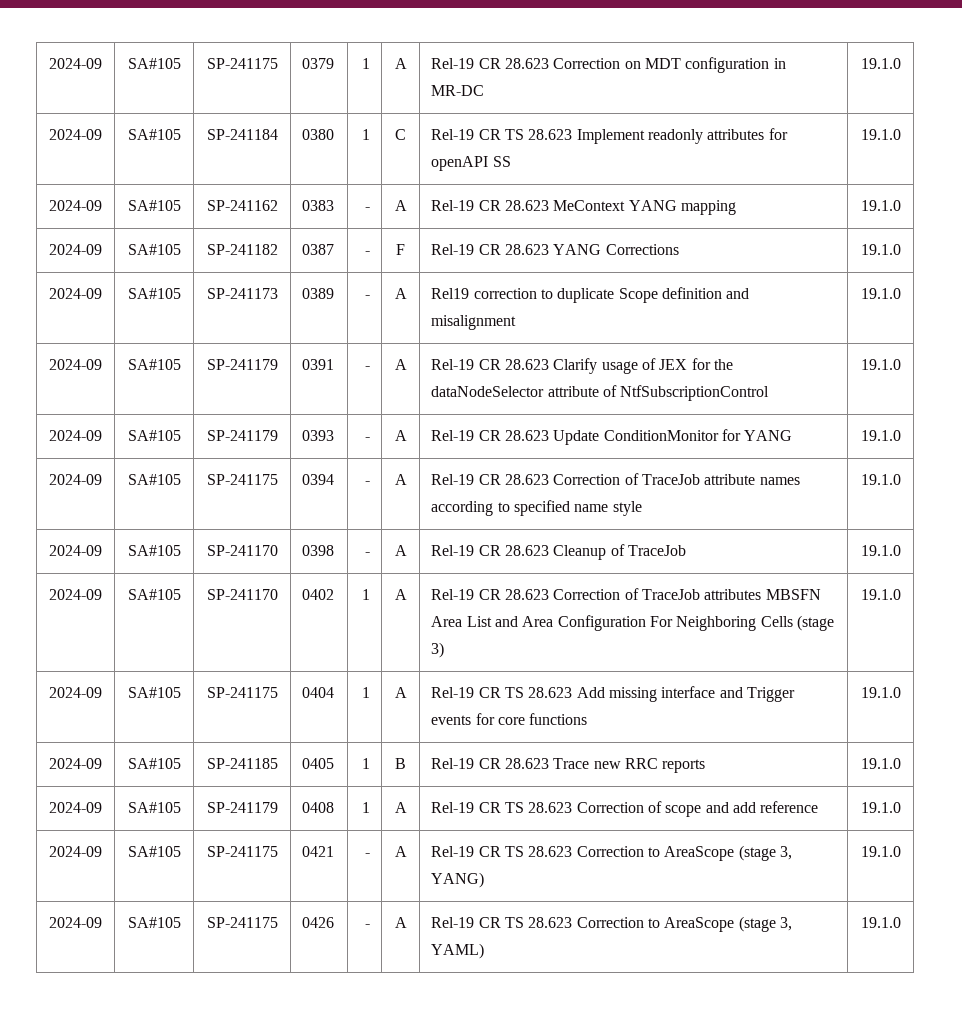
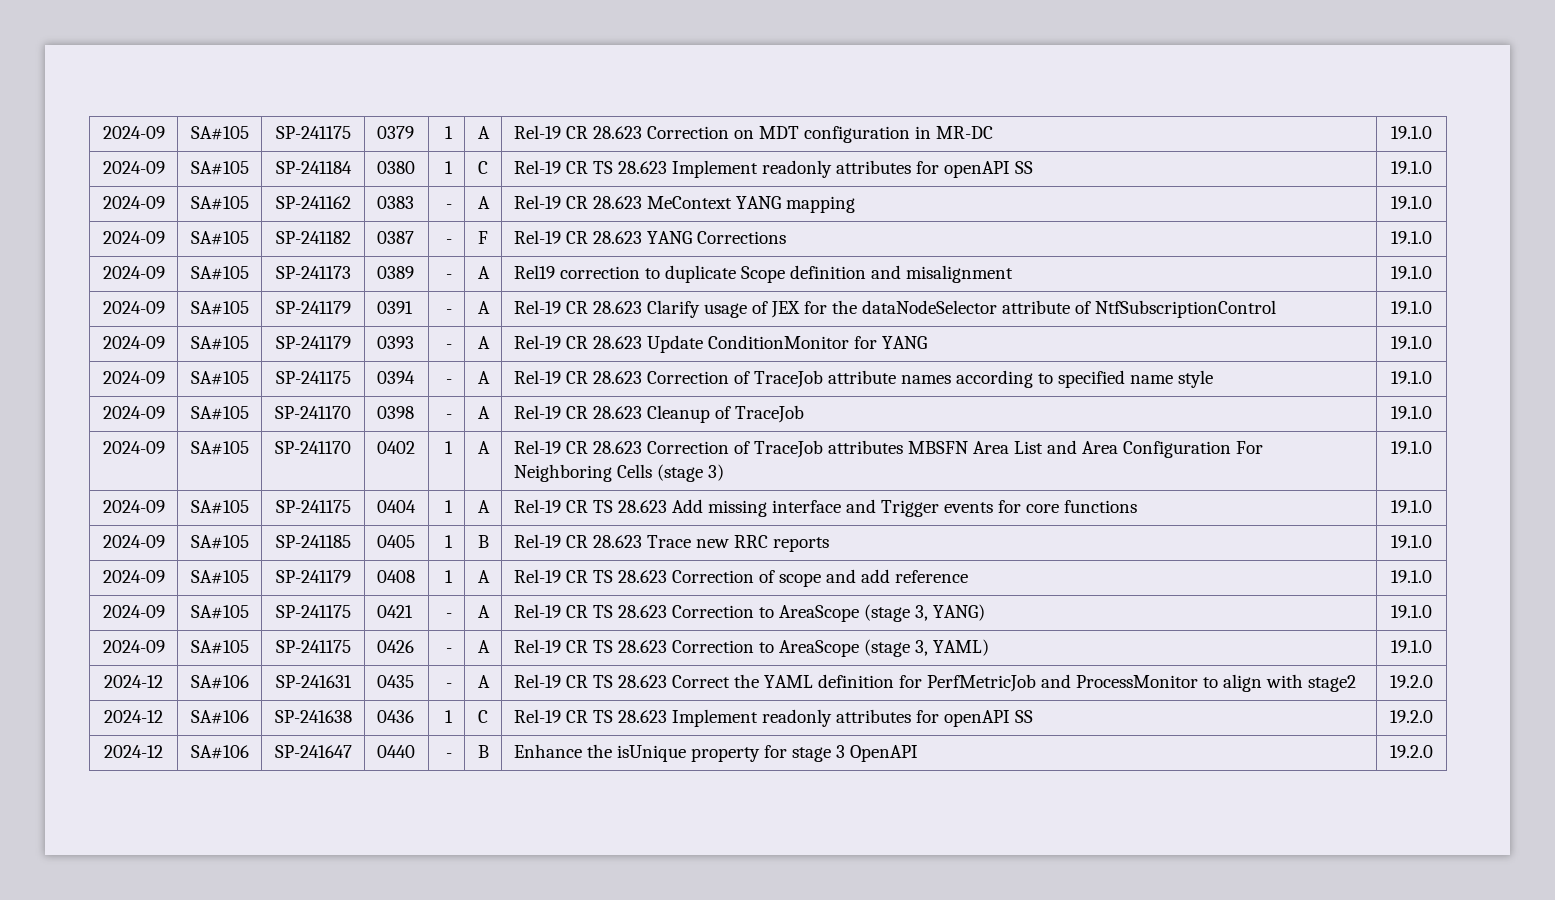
(901, 922) none -> [104,675,163,688] [190,675,249,689] [275,675,352,688] [376,675,414,688] [446,683,453,688] [477,675,490,688] [513,674,1356,692] [1390,675,1433,688] [104,710,163,723] [190,710,249,724] [274,710,352,723] [376,710,414,723] [445,710,454,723] [478,710,488,723] [513,709,1033,727] [1390,710,1433,723] [104,745,163,758] [190,745,249,759] [274,745,352,758] [376,745,415,758] [446,753,453,758] [477,745,489,758] [513,744,918,762] [1390,745,1433,758] // 2024-12 | SA#106 | SP-241631 | 0435 | - | A | Rel-19 CR TS 28.623 Correct the YAML definition for PerfMetricJob and ProcessMonitor to align with stage2 | 19.2.0 // 2024-12 | SA#106 | SP-241638 | 0436 | 1 | C | Rel-19 CR TS 28.623 Implement readonly attributes for openAPI SS | 19.2.0 // 2024-12 | SA#106 | SP-241647 | 0440 | - | B | Enhance the isUnique property for stage 3 OpenAPI | 19.2.0

